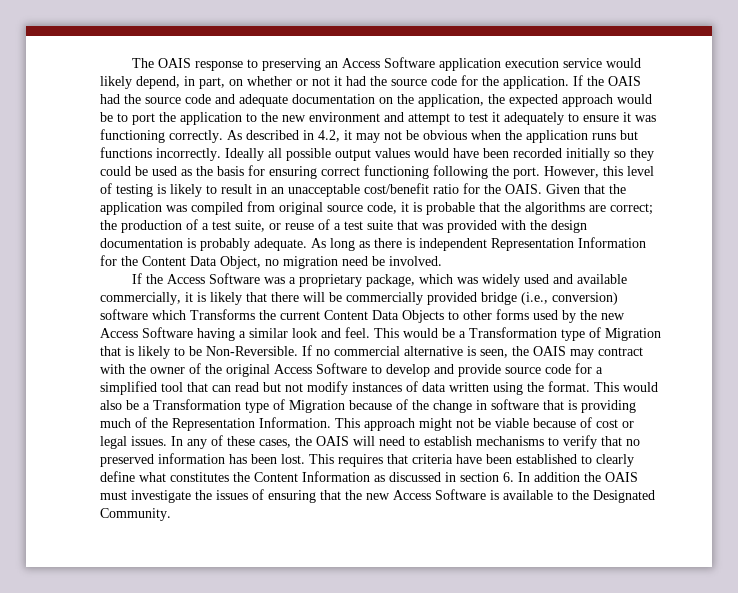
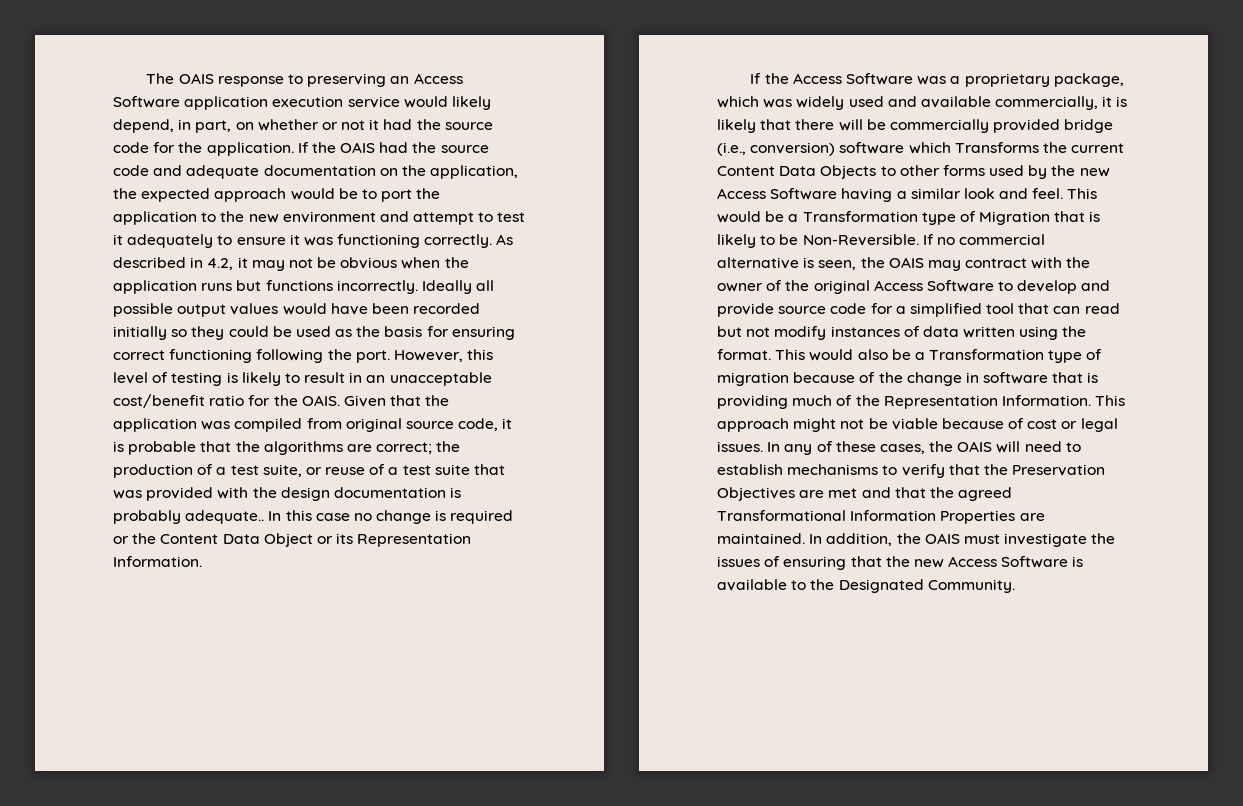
[254,237,646,251] [100,255,442,269] adequate. As long as there is independent Representation Information for the Content Data Object, no migration need be involved. -> [185,510,514,524] [113,533,472,547] [113,556,202,567] adequate.. In this case no change is required or the Content Data Object or its Representation Information.
[289,400,345,413] Migration -> [717,372,789,386] migration
[626,439,640,446] [100,453,634,467] [100,471,580,482] no preserved information has been lost. This requires that criteria have been established to clearly define what constitutes the Content Information as discussed in section 6. In addition -> [983,464,1106,476] [717,487,1013,501] [717,510,1045,524] [717,533,893,546] the Preservation Objectives are met and that the agreed Transformational Information Properties are maintained. In addition,

